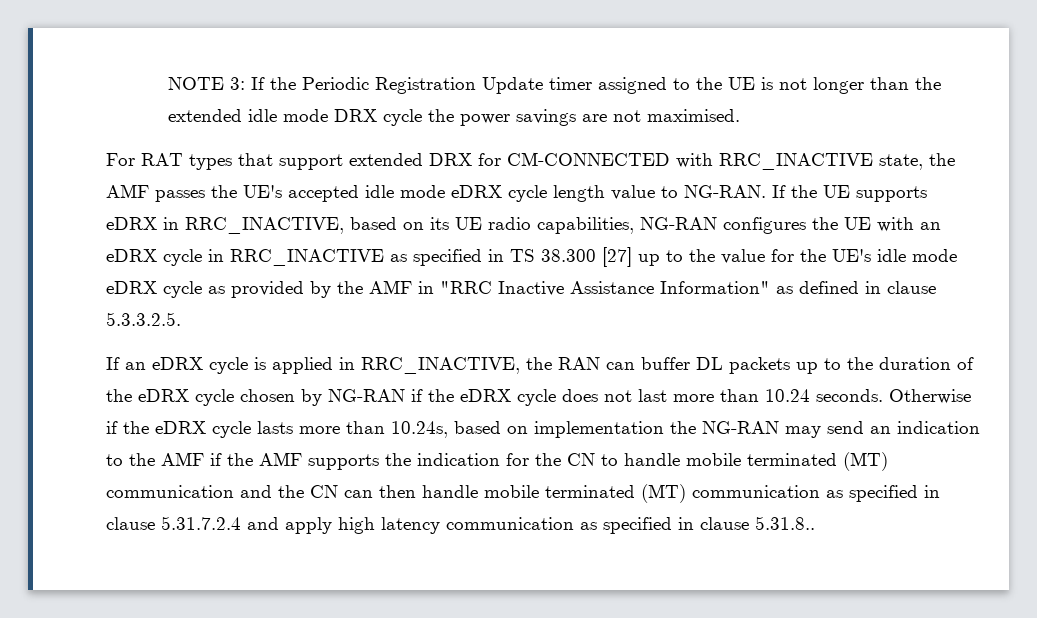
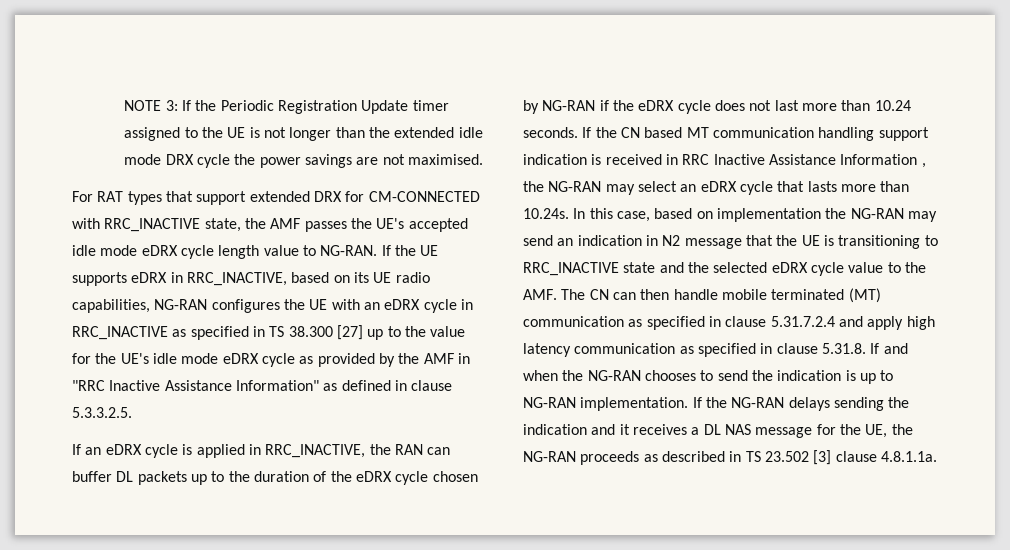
[889,389,971,404] [106,421,251,438] Otherwise if the eDRX cycle -> [582,127,929,141] [523,154,926,168] [523,181,805,195] If the CN based MT communication handling support indication is received in RRC Inactive Assistance Information , the NG-RAN may select an eDRX cycle that
[391,421,448,438] 10.24s, -> [523,208,650,222] 10.24s. In this case,
[106,452,888,471] [106,485,304,498] to the AMF if the AMF supports the indication for the CN to handle mobile terminated (MT) communication and the -> [645,235,938,249] [523,262,926,276] [523,289,586,300] in N2 message that the UE is transitioning to RRC_INACTIVE state and the selected eDRX cycle value to the AMF. The
[755,516,815,530] 5.31.8.. -> [821,343,908,354] [523,370,894,384] [523,397,910,411] [523,424,913,438] [523,450,937,465] 5.31.8. If and when the NG-RAN chooses to send the indication is up to NG-RAN implementation. If the NG-RAN delays sending the indication and it receives a DL NAS message for the UE, the NG-RAN proceeds as described in TS 23.502 [3] clause 4.8.1.1a.

